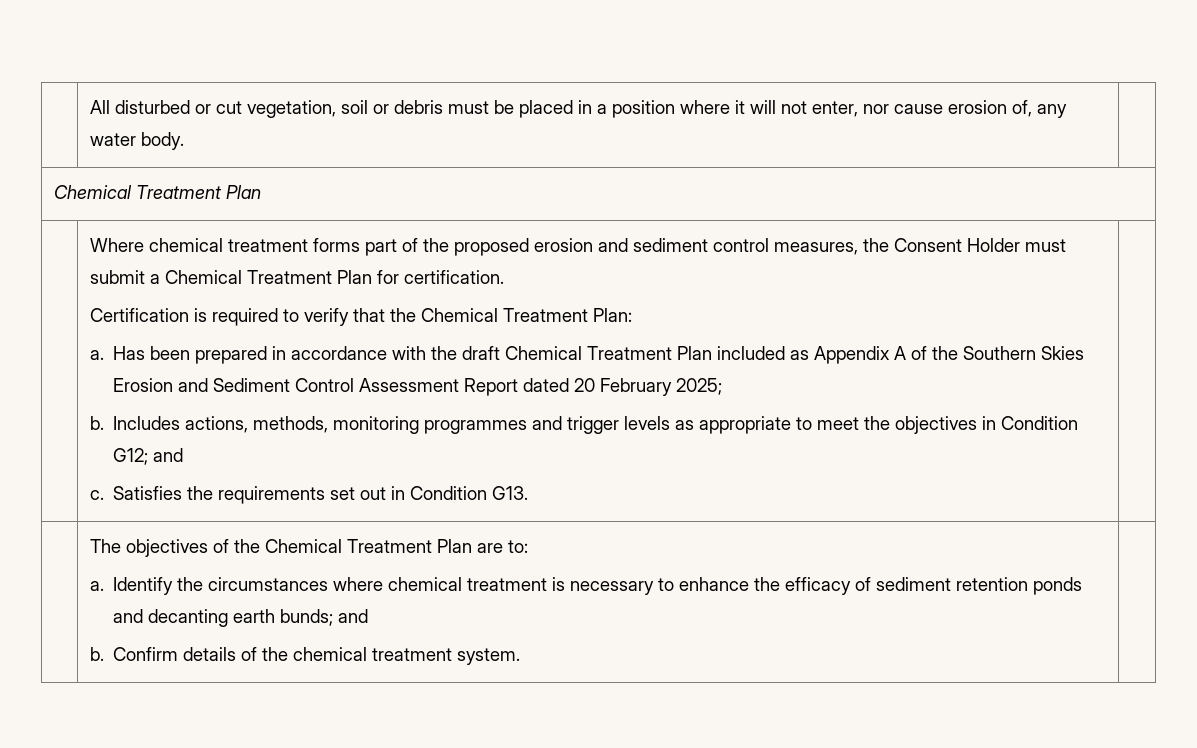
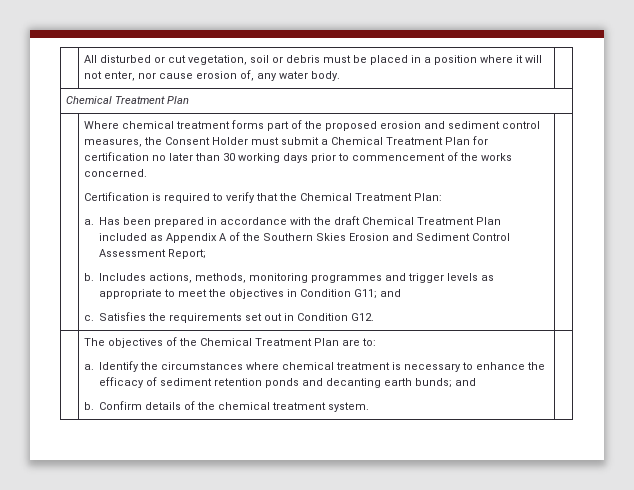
[404,270,505,284] certification. -> [83,152,512,163] [83,169,147,177] certification no later than 30 working days prior to commencement of the works concerned.
[464,378,723,396] Report dated 20 February 2025; -> [168,249,207,259] Report;
[113,448,149,465] G12; -> [354,289,378,299] G11;
[492,486,529,500] G13. -> [351,313,375,321] G12.

